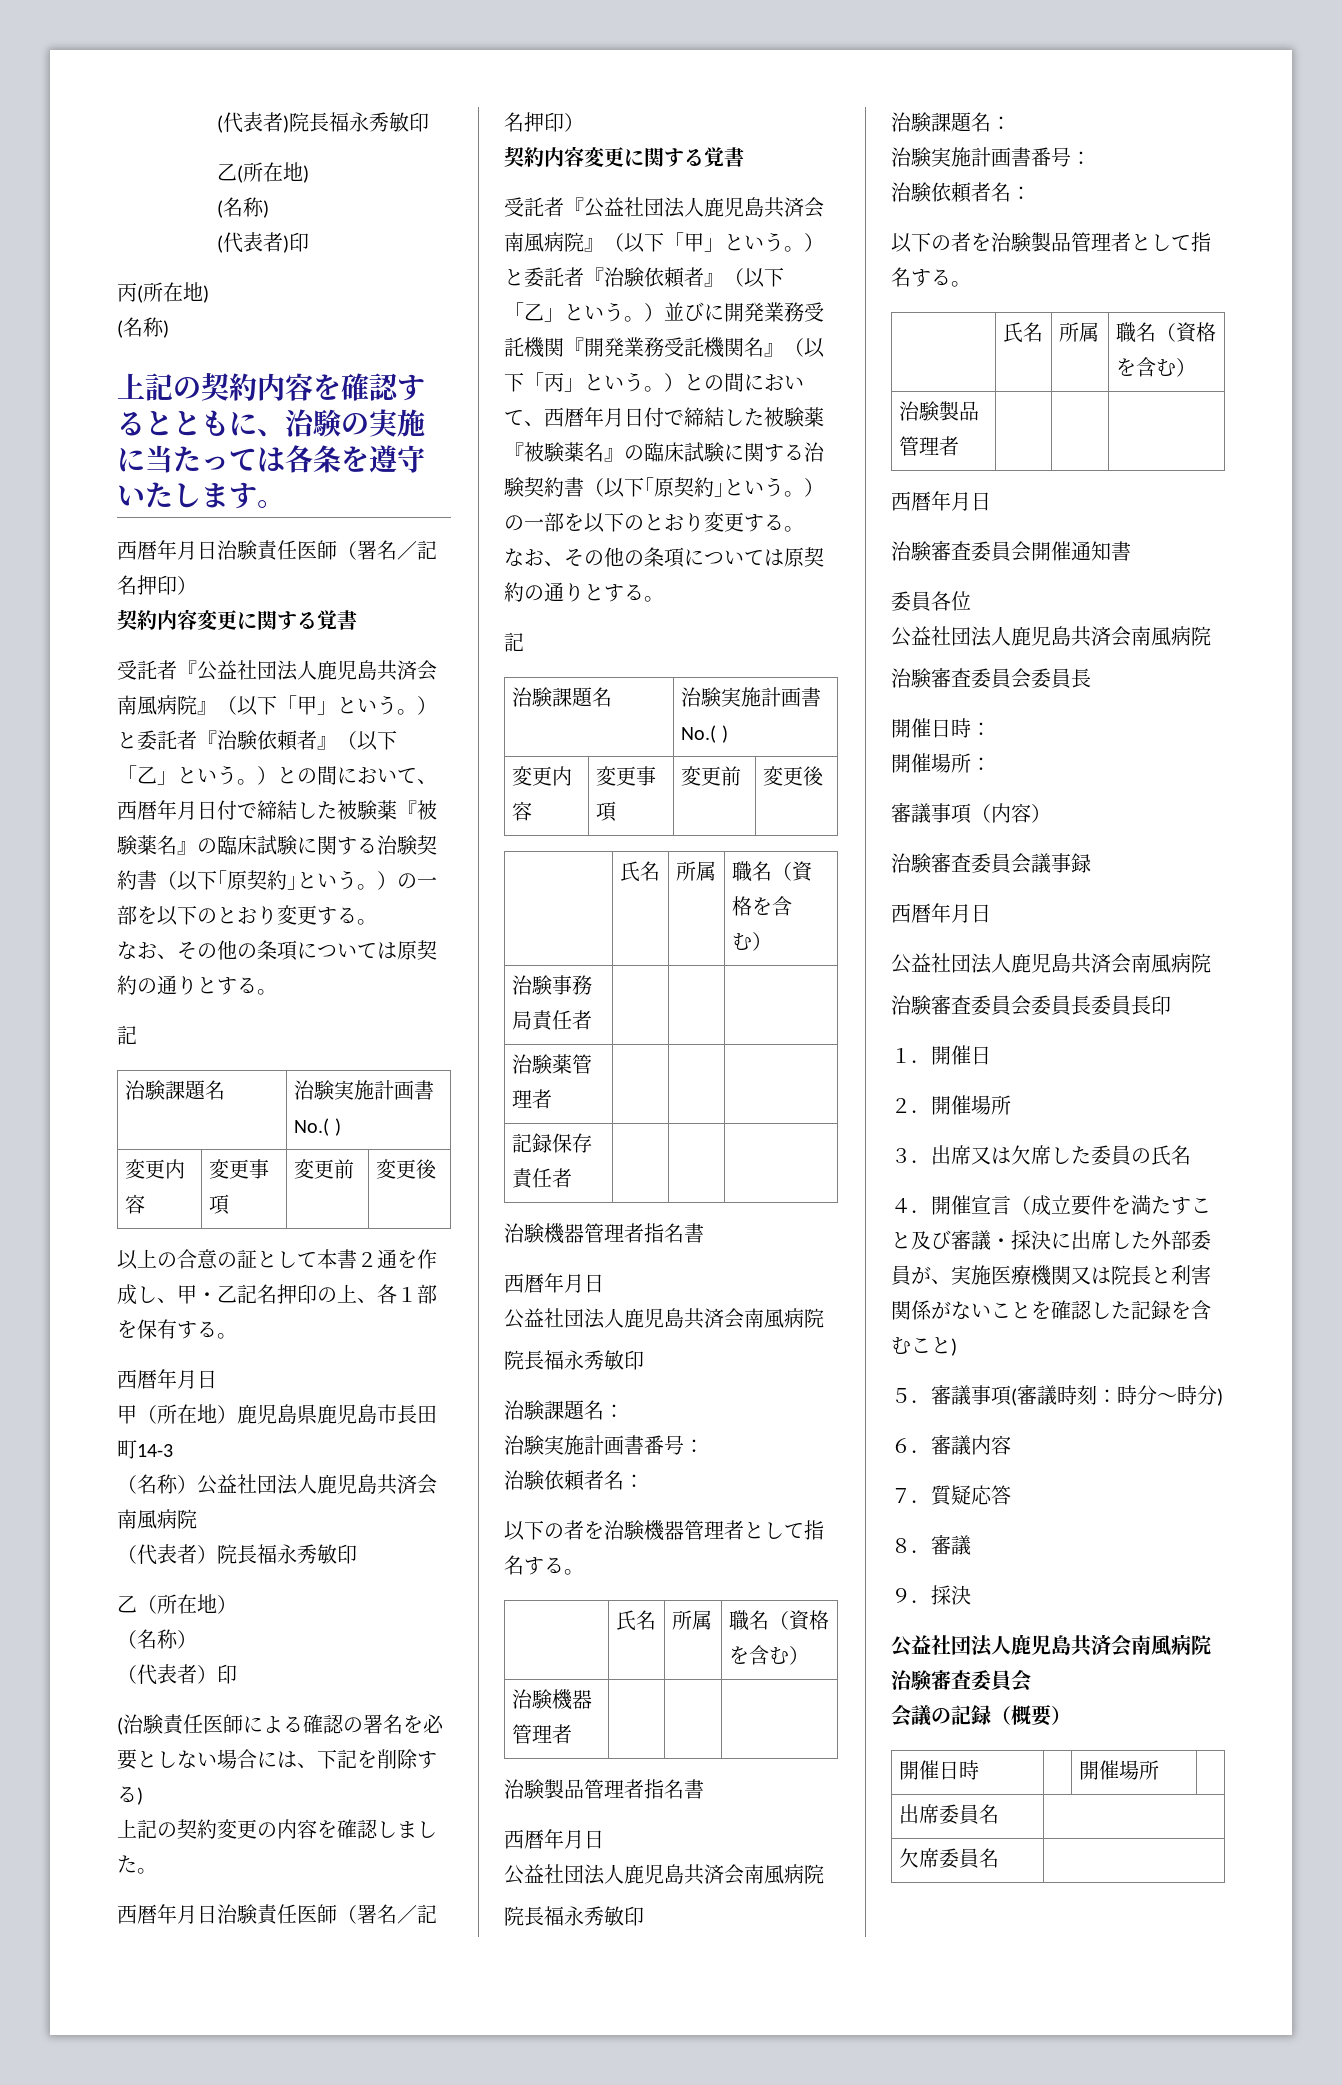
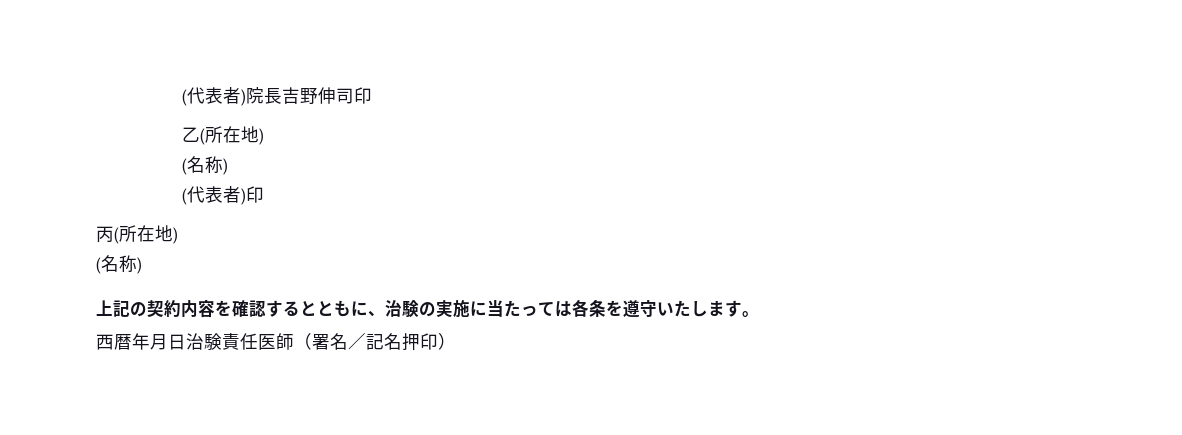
[217,112,410,133] (代表者)院長福永秀敏 -> [182,87,355,106] (代表者)院長吉野伸司
[117,609,357,630] [117,660,437,681] [117,695,437,716] [117,730,397,751] [117,765,437,785] [117,800,437,820] [116,835,437,855] [117,870,437,891] [117,905,377,926] [117,940,437,961] [117,975,277,995] [117,1025,137,1045] [125,1080,226,1100] [294,1080,435,1100] [294,1118,341,1136] [125,1159,186,1179] [125,1194,146,1214] [209,1159,270,1179] [209,1194,230,1215] [294,1159,355,1179] [376,1159,438,1179] [117,1249,437,1270] [117,1284,437,1305] [117,1319,237,1339] [117,1369,217,1389] [117,1404,437,1424] [117,1440,173,1459] [117,1474,437,1495] [117,1509,197,1529] [117,1544,357,1565] [117,1594,237,1614] [117,1629,197,1649] [117,1664,237,1685] [117,1714,444,1735] [117,1749,437,1770] [117,1786,143,1805] [117,1819,437,1839] [117,1855,157,1874] [117,1904,437,1925] [504,112,584,132] [504,146,744,167] [504,197,824,218] [504,232,824,253] [504,267,784,288] [504,302,824,322] [504,337,825,358] [504,372,804,392] [504,407,824,427] [504,442,825,462] [503,477,824,498] [504,512,804,533] [504,547,824,568] [504,582,664,602] [504,632,524,652] [512,687,613,707] [681,687,822,707] [681,725,728,743] [512,766,573,786] [512,801,533,821] [596,766,657,786] [596,801,617,822] [681,766,742,786] [763,766,825,786] [620,861,661,882] [676,861,717,881] [732,861,814,882] [732,896,793,916] [732,932,773,951] [512,975,593,995] [512,1010,593,1031] [512,1054,593,1074] [512,1089,553,1109] [512,1133,593,1153] [512,1168,573,1189] [504,1223,704,1244] [504,1273,604,1293] [504,1308,824,1329] [504,1350,644,1370] [504,1400,624,1420] [504,1435,704,1455] [504,1470,644,1491] [504,1520,824,1541] [504,1555,584,1575] [616,1610,657,1631] [672,1610,713,1630] [729,1610,830,1631] [729,1645,810,1665] [512,1689,593,1710] [512,1724,573,1744] [504,1779,704,1799] [504,1829,604,1849] [504,1864,824,1885] [504,1906,644,1926] [891,112,1011,132] [891,147,1091,167] [891,182,1031,203] [891,232,1211,253] [891,267,971,287] [1003,322,1044,343] [1059,322,1100,342] [1116,322,1217,343] [1116,357,1197,377] [899,401,980,421] [899,436,960,456] [891,491,991,511] [891,541,1131,562] [891,591,971,612] [891,626,1211,647] [891,668,1091,689] [891,718,991,738] [891,753,991,773] [891,803,1051,824] [891,853,1091,874] [891,903,991,923] [891,953,1211,974] [891,995,1171,1016] [891,1045,991,1065] [891,1095,1011,1115] [891,1145,1191,1166] [891,1195,1211,1216] [891,1230,1211,1251] [891,1265,1211,1286] [891,1300,1211,1320] [891,1337,957,1356] [891,1385,1223,1406] [891,1435,1011,1455] [891,1485,1011,1506] [891,1535,971,1555] [891,1585,971,1605] [891,1634,1211,1657] [891,1669,1031,1692] [891,1704,1071,1727] [899,1760,980,1780] [1079,1760,1160,1780] [899,1804,1000,1825] [899,1848,1000,1869] // 契約内容変更に関する覚書 // 受託者『公益社団法人鹿児島共済会南風病院』（以下「甲」という。）と委託者『治験依頼者』（以下「乙」という。）との間において、西暦年月日付で締結した被験薬『被験薬名』の臨床試験に関する治験契約書（以下｢原契約｣という。）の一部を以下のとおり変更する。 // なお、その他の条項については原契約の通りとする。 // 記 // 治験課題名 | 治験実施計画書No.( ) // 変更内容 | 変更事項 | 変更前 | 変更後 // 以上の合意の証として本書２通を作成し、甲・乙記名押印の上、各１部を保有する。 // 西暦年月日 // 甲（所在地）鹿児島県鹿児島市長田町14-3 // （名称）公益社団法人鹿児島共済会南風病院 // （代表者）院長福永秀敏印 // 乙（所在地） // （名称） // （代表者）印 // (治験責任医師による確認の署名を必要としない場合には、下記を削除する) // 上記の契約変更の内容を確認しました。 // 西暦年月日治験責任医師（署名／記名押印） // 契約内容変更に関する覚書 // 受託者『公益社団法人鹿児島共済会南風病院』（以下「甲」という。）と委託者『治験依頼者』（以下「乙」という。）並びに開発業務受託機関『開発業務受託機関名』（以下「丙」という。）との間において、西暦年月日付で締結した被験薬『被験薬名』の臨床試験に関する治験契約書（以下｢原契約｣という。）の一部を以下のとおり変更する。 // なお、その他の条項については原契約の通りとする。 // 記 // 治験課題名 | 治験実施計画書No.( ) // 変更内容 | 変更事項 | 変更前 | 変更後 // | 氏名 | 所属 | 職名（資格を含む） // 治験事務局責任者 | | | // 治験薬管理者 | | | // 記録保存責任者 | | | // 治験機器管理者指名書 // 西暦年月日 // 公益社団法人鹿児島共済会南風病院 // 院長福永秀敏印 // 治験課題名： // 治験実施計画書番号： // 治験依頼者名： // 以下の者を治験機器管理者として指名する。 // | 氏名 | 所属 | 職名（資格を含む） // 治験機器管理者 | | | // 治験製品管理者指名書 // 西暦年月日 // 公益社団法人鹿児島共済会南風病院 // 院長福永秀敏印 // 治験課題名： // 治験実施計画書番号： // 治験依頼者名： // 以下の者を治験製品管理者として指名する。 // | 氏名 | 所属 | 職名（資格を含む） // 治験製品管理者 | | | // 西暦年月日 // 治験審査委員会開催通知書 // 委員各位 // 公益社団法人鹿児島共済会南風病院 // 治験審査委員会委員長 // 開催日時： // 開催場所： // 審議事項（内容） // 治験審査委員会議事録 // 西暦年月日 // 公益社団法人鹿児島共済会南風病院 // 治験審査委員会委員長委員長印 // １．開催日 // ２．開催場所 // ３．出席又は欠席した委員の氏名 // ４．開催宣言（成立要件を満たすこと及び審議・採決に出席した外部委員が、実施医療機関又は院長と利害関係がないことを確認した記録を含むこと) // ５．審議事項(審議時刻：時分～時分) // ６．審議内容 // ７．質疑応答 // ８．審議 // ９．採決 // 公益社団法人鹿児島共済会南風病院治験審査委員会 // 会議の記録（概要） // 開催日時 | | 開催場所 | // 出席委員名 | // 欠席委員名 | -> (456, 341) none

